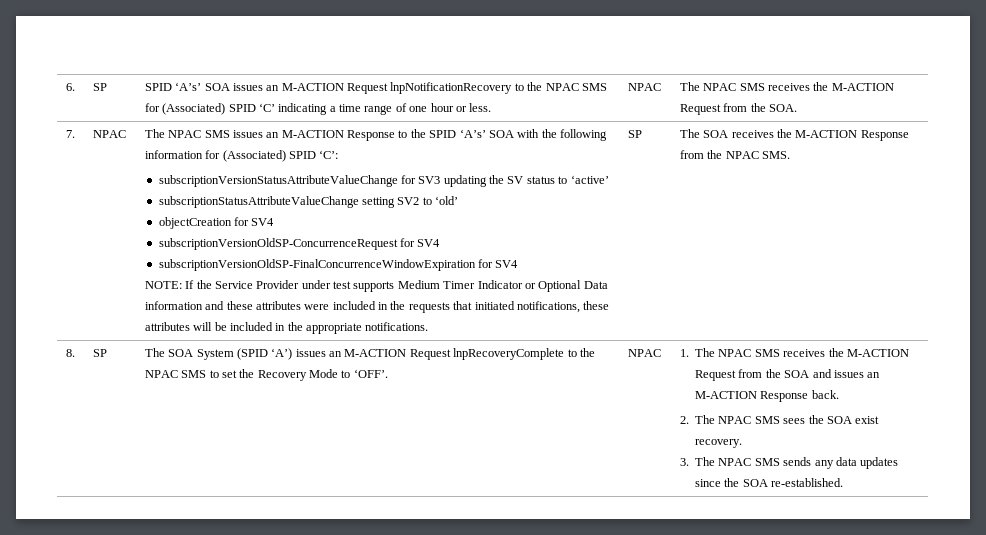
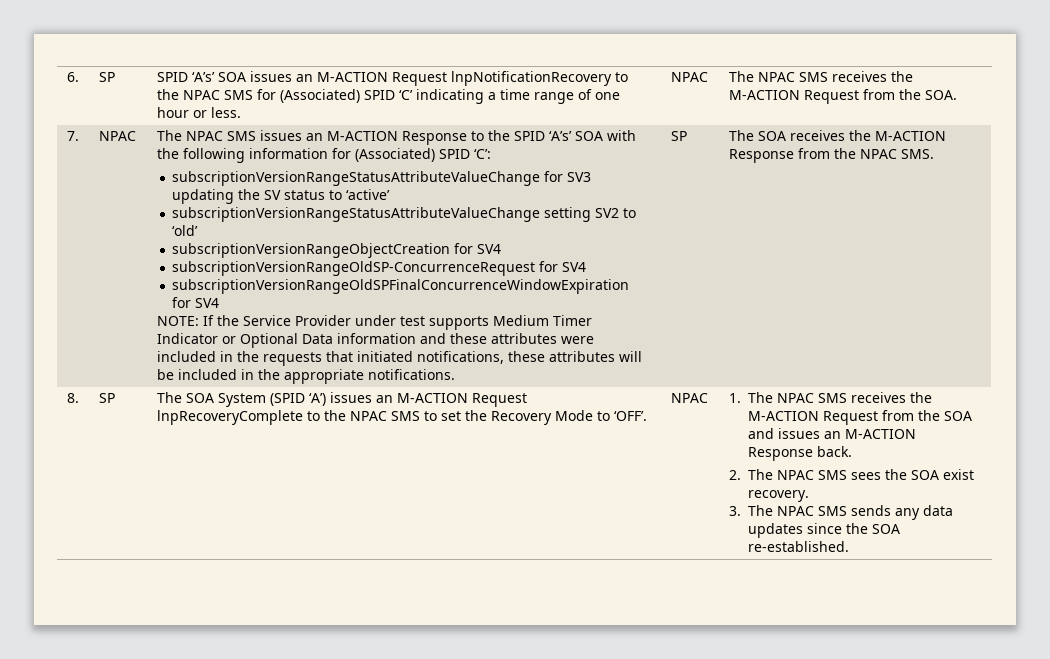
[158,175,398,187] subscriptionVersionStatusAttributeValueChange -> [172,171,541,186] subscriptionVersionRangeStatusAttributeValueChange
[158,196,359,208] subscriptionStatusAttributeValueChange -> [172,207,541,222] subscriptionVersionRangeStatusAttributeValueChange
[158,217,275,229] [158,238,441,250] [158,259,476,271] objectCreation for SV4 // subscriptionVersionOldSP-ConcurrenceRequest for SV4 // subscriptionVersionOldSP-FinalConcurrenceWindowExpiration -> [172,243,502,258] [172,261,587,276] [172,279,630,294] subscriptionVersionRangeObjectCreation for SV4 // subscriptionVersionRangeOldSP-ConcurrenceRequest for SV4 // subscriptionVersionRangeOldSPFinalConcurrenceWindowExpiration

